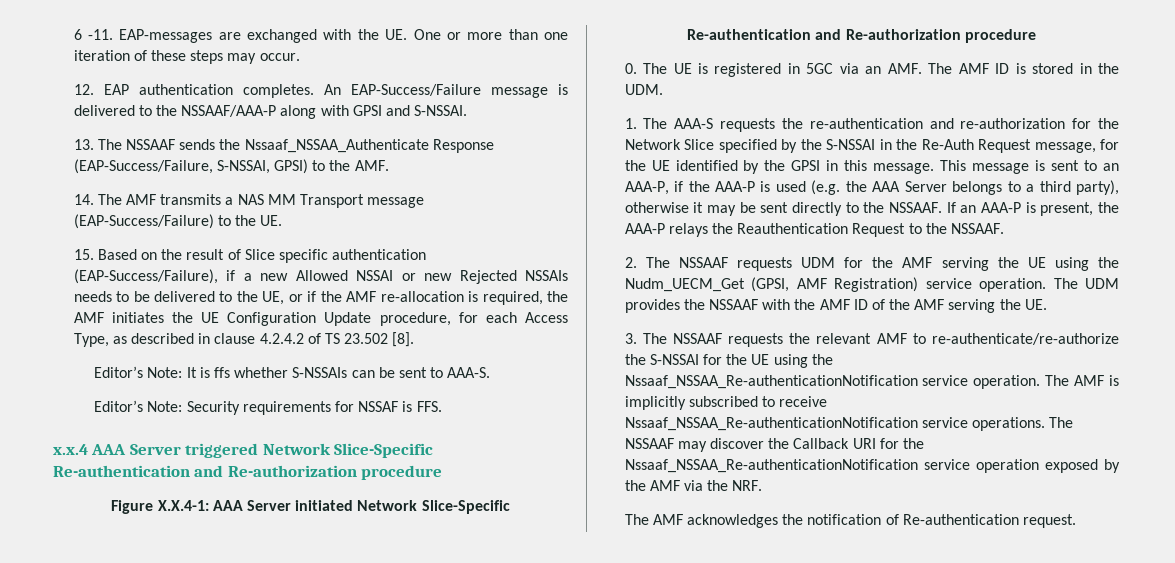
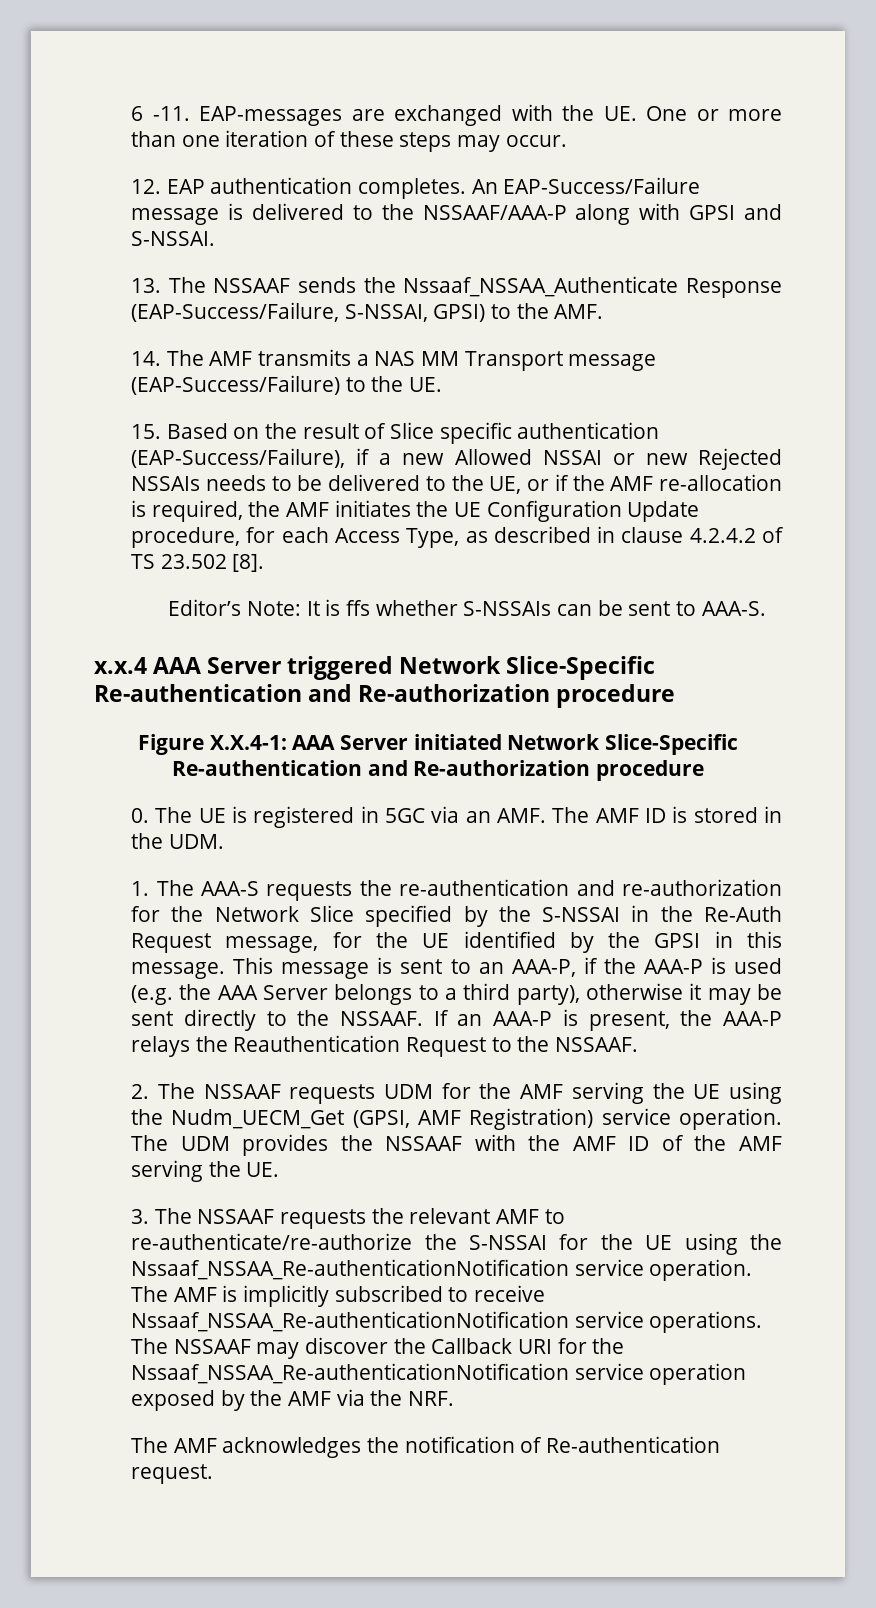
[94,400,442,415] // Editor’s Note: Security requirements for NSSAF is FFS. -> (766, 608) none

